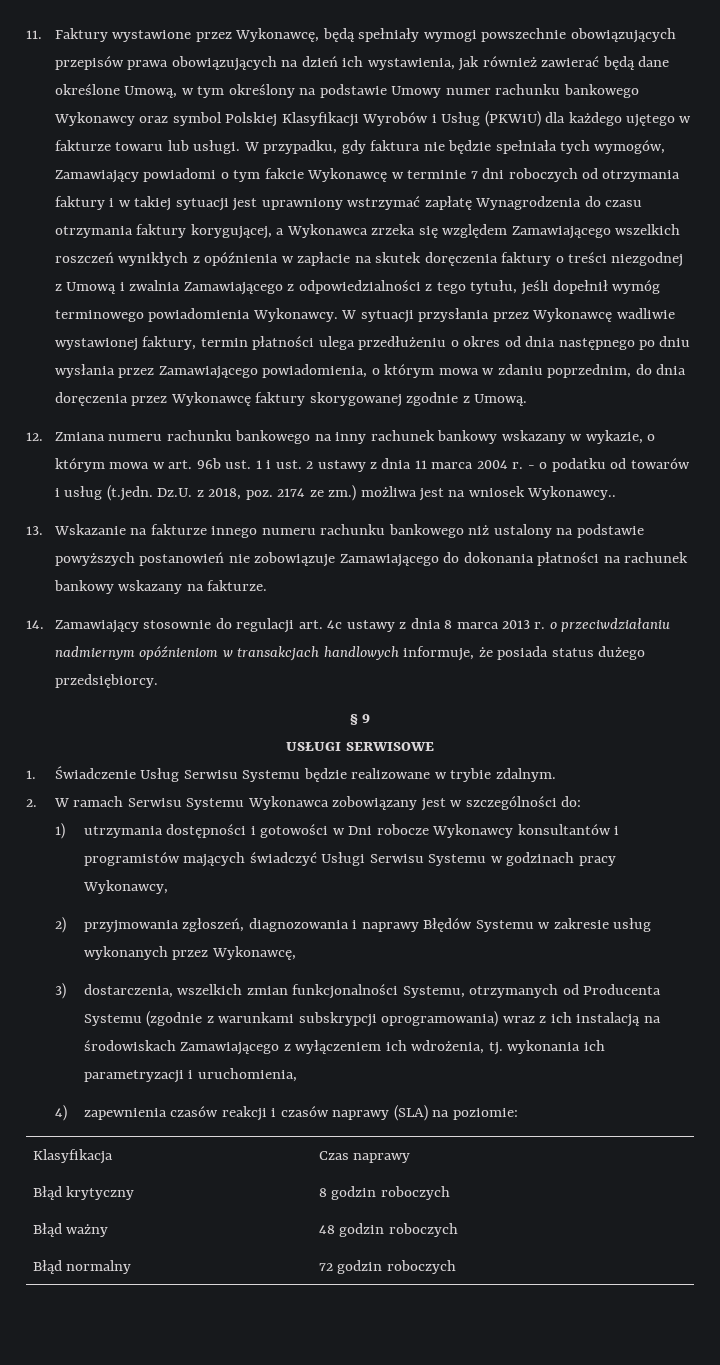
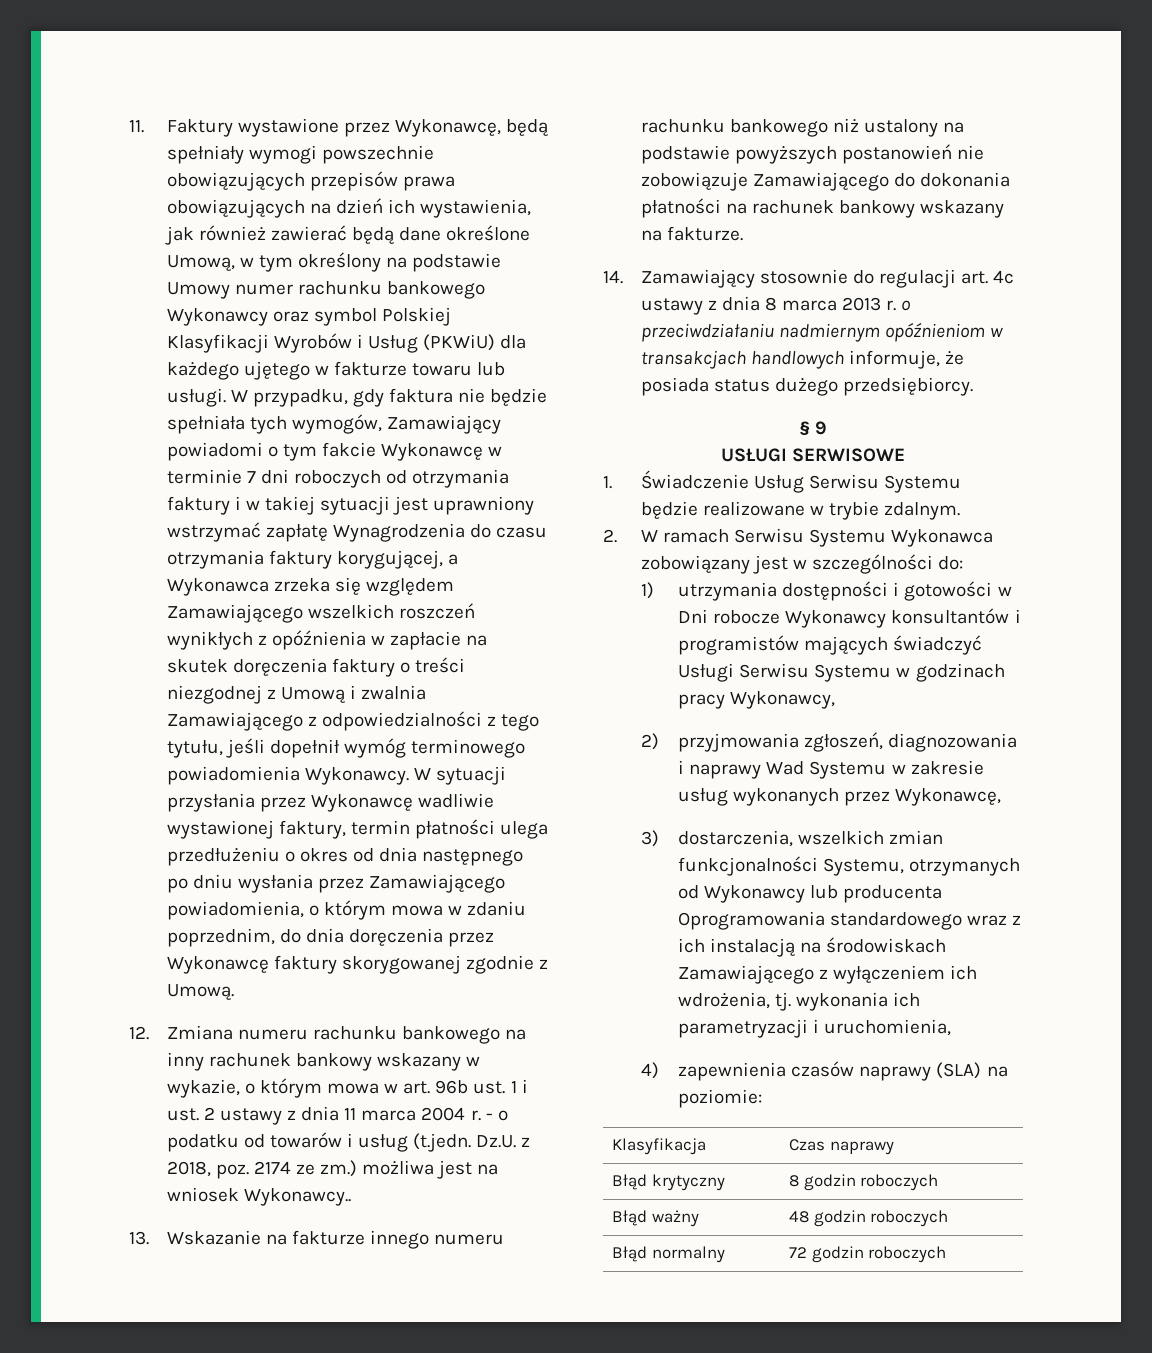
[423,918,473,932] Błędów -> [766,761,805,775] Wad
[583,984,662,995] [83,1011,499,1027] Producenta Systemu (zgodnie z warunkami subskrypcji oprogramowania) -> [704,885,943,903] [678,911,963,930] Wykonawcy lub producenta Oprogramowania standardowego
[221,1106,329,1121] reakcji i czasów -> (855, 1069) none

